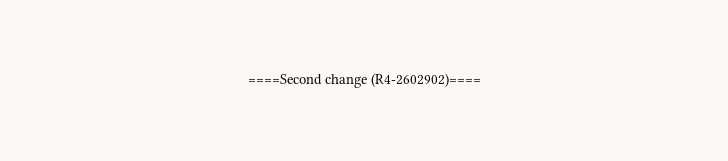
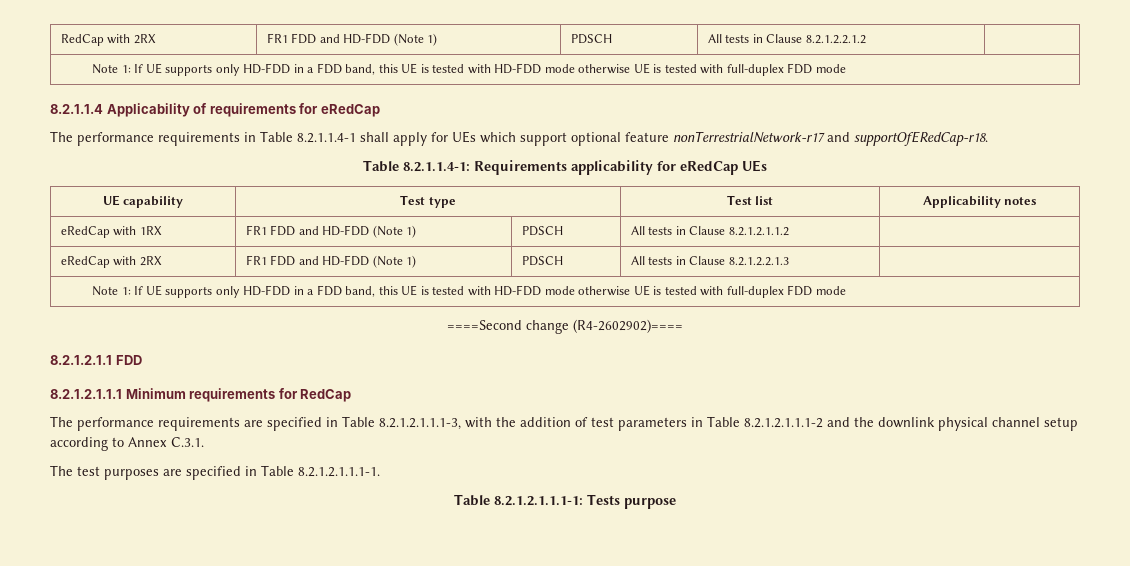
[247,73,481,88] ====Second change (R4-2602902)==== -> [60,34,156,46] [266,33,438,46] [570,34,612,44] [707,34,866,44] [92,63,846,76] [50,103,380,117] [50,131,988,146] [363,160,767,175] [102,195,184,208] [400,195,456,208] [726,195,774,205] [922,196,1037,208] [60,226,162,238] [245,225,417,238] [521,226,563,236] [630,226,789,236] [60,256,162,268] [245,255,417,268] [521,256,563,266] [630,256,789,266] [92,285,846,298] [447,319,683,334] [50,355,142,365] [50,388,352,402] [50,416,1078,431] [50,437,204,451] [50,465,380,480] [454,494,676,509] RedCap with 2RX | FR1 FDD and HD-FDD (Note 1) | PDSCH | All tests in Clause 8.2.1.2.2.1.2 | // Note 1: If UE supports only HD-FDD in a FDD band, this UE is tested with HD-FDD mode otherwise UE is tested with full-duplex FDD mode // 8.2.1.1.4 Applicability of requirements for eRedCap // The performance requirements in Table 8.2.1.1.4-1 shall apply for UEs which support optional feature nonTerrestrialNetwork-r17 and supportOfERedCap-r18. // Table 8.2.1.1.4-1: Requirements applicability for eRedCap UEs // UE capability | Test type | Test list | Applicability notes // eRedCap with 1RX | FR1 FDD and HD-FDD (Note 1) | PDSCH | All tests in Clause 8.2.1.2.1.1.2 | // eRedCap with 2RX | FR1 FDD and HD-FDD (Note 1) | PDSCH | All tests in Clause 8.2.1.2.2.1.3 | // Note 1: If UE supports only HD-FDD in a FDD band, this UE is tested with HD-FDD mode otherwise UE is tested with full-duplex FDD mode // ====Second change (R4-2602902)==== // 8.2.1.2.1.1 FDD // 8.2.1.2.1.1.1 Minimum requirements for RedCap // The performance requirements are specified in Table 8.2.1.2.1.1.1-3, with the addition of test parameters in Table 8.2.1.2.1.1.1-2 and the downlink physical channel setup according to Annex C.3.1. // The test purposes are specified in Table 8.2.1.2.1.1.1-1. // Table 8.2.1.2.1.1.1-1: Tests purpose

